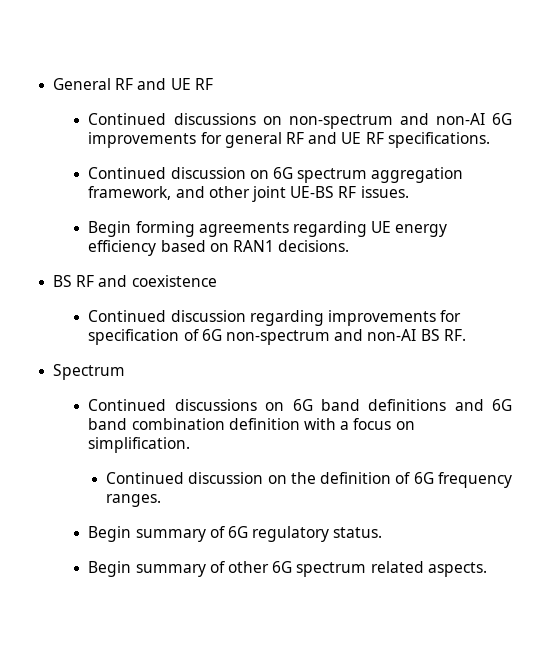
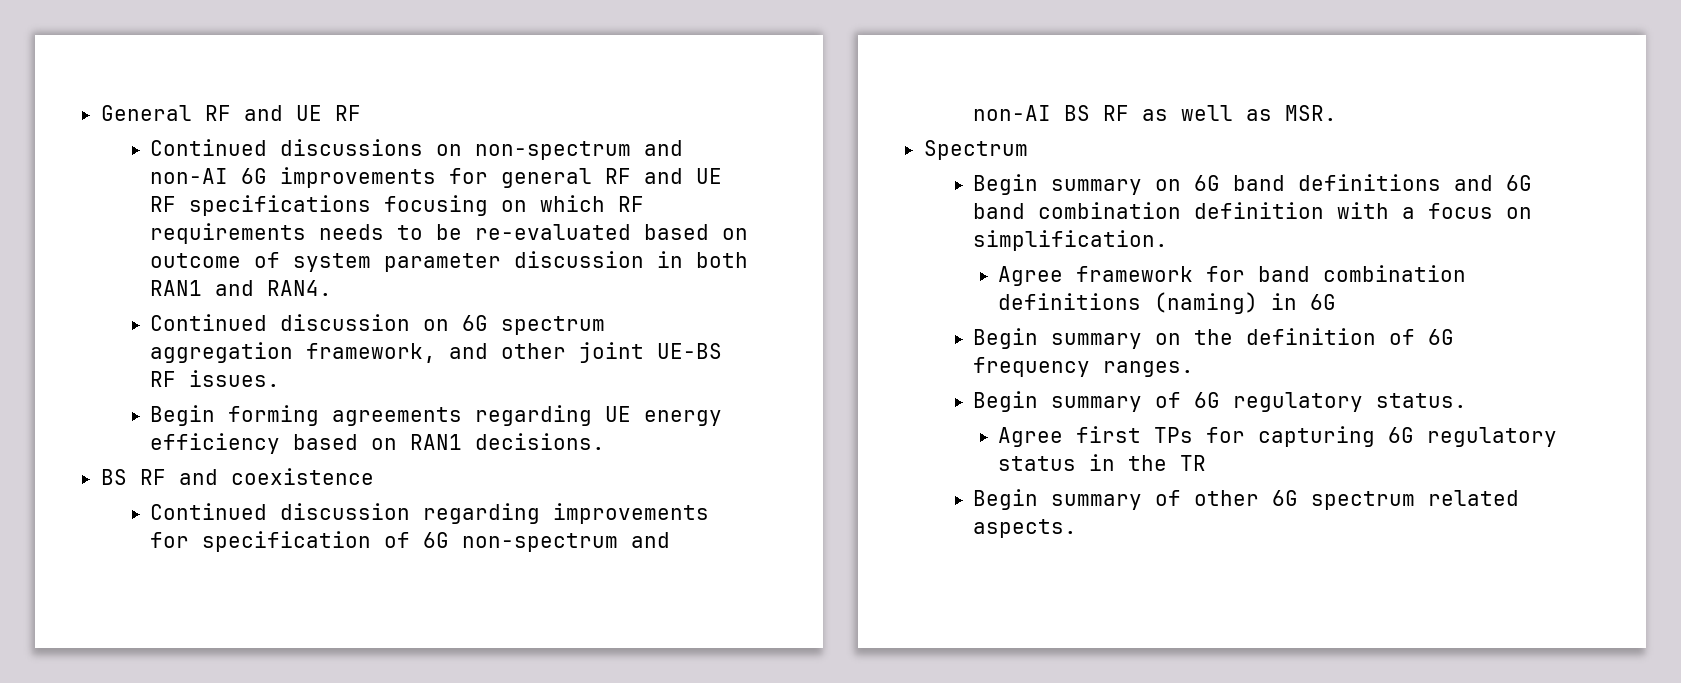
[387,132,490,148] specifications. -> [189,195,645,216] [150,223,749,244] [150,251,749,272] [150,280,333,296] specifications focusing on which RF requirements needs to be re-evaluated based on outcome of system parameter discussion in both RAN1 and RAN4.
[443,329,466,341] RF. -> [1103,105,1338,121] RF as well as MSR.
[88,399,257,411] Continued discussions -> [973,174,1143,195] Begin summary
[106,472,264,484] Continued discussion -> [998,265,1467,286] [998,292,1337,314] [973,328,1143,349] Agree framework for band combination definitions (naming) in 6G // Begin summary
(383, 532) none -> [998,426,1558,447] [998,454,1207,471] // Agree first TPs for capturing 6G regulatory status in the TR

